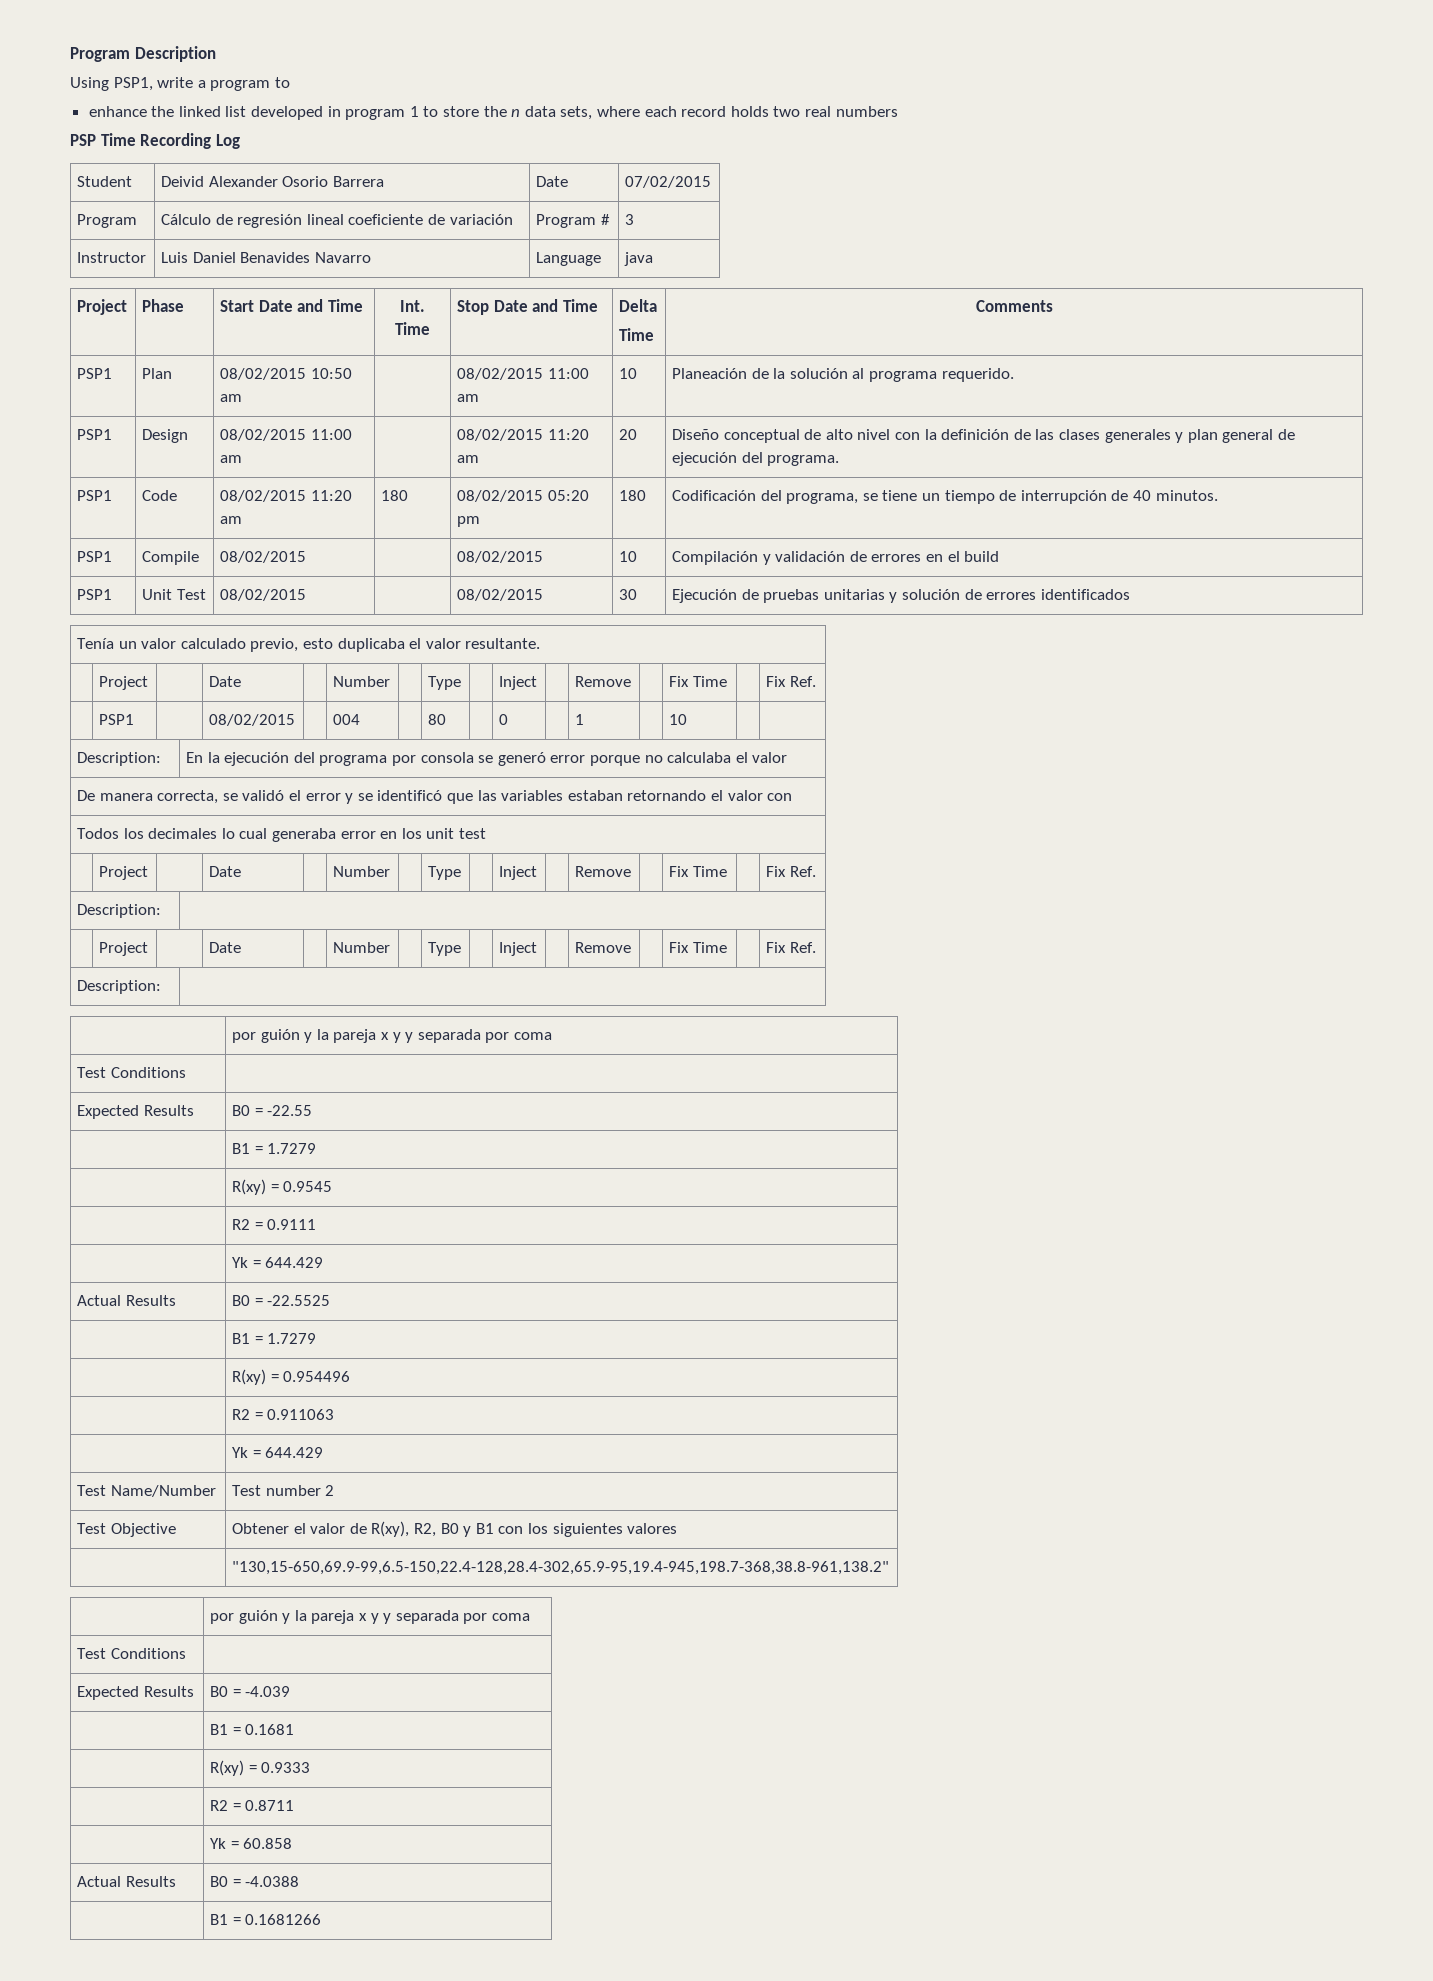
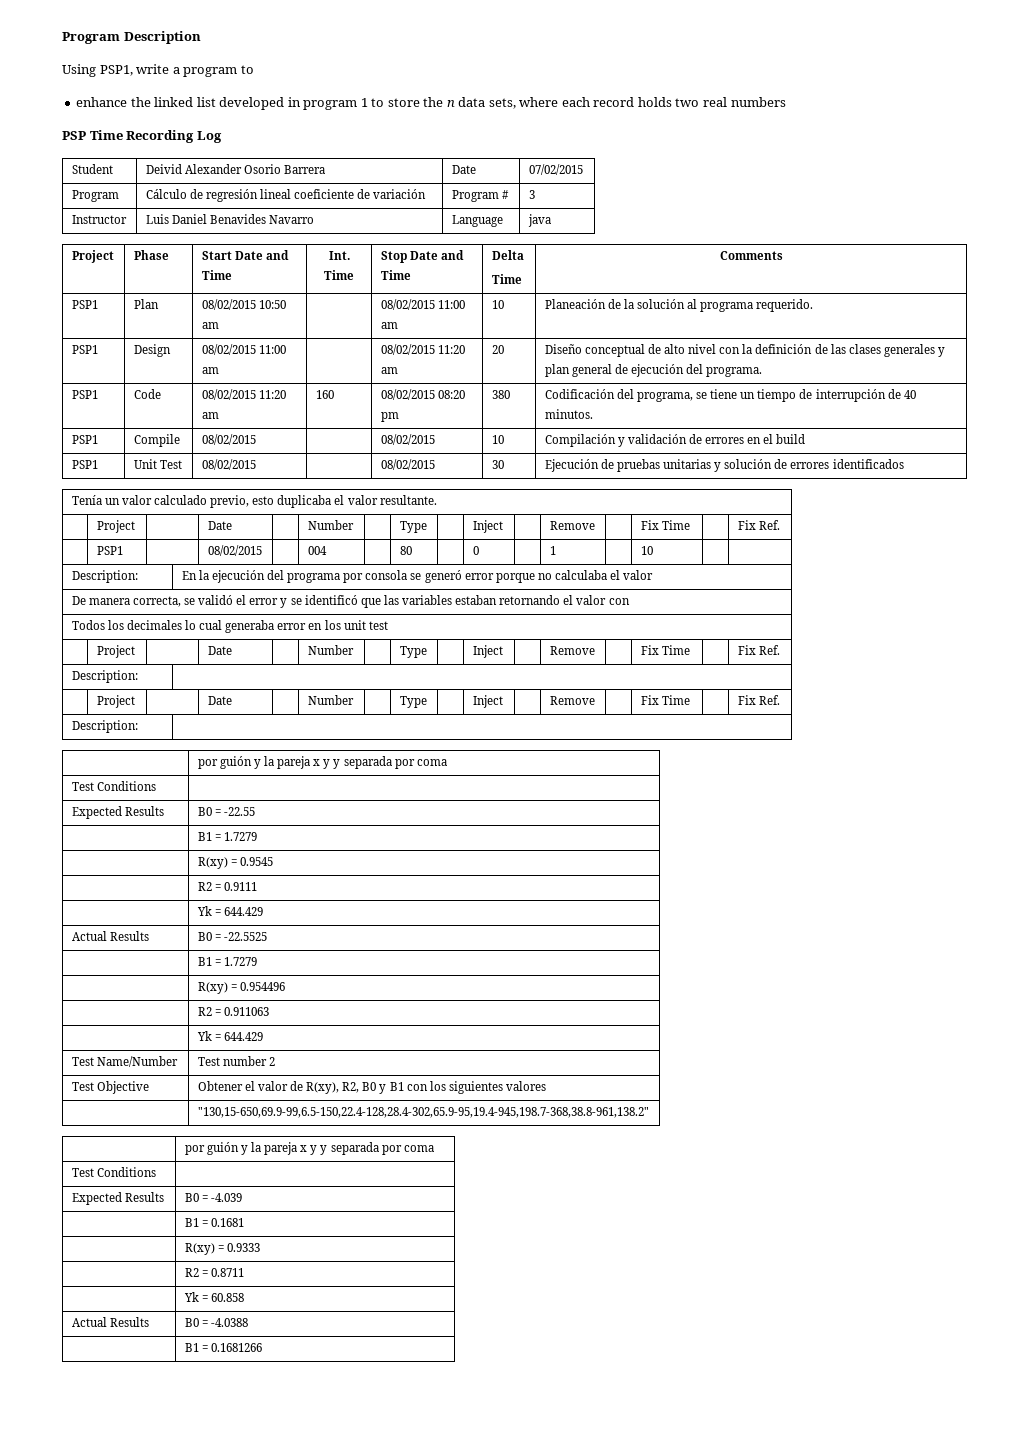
[381,490,409,501] [457,490,589,502] 180 | 08/02/2015 05:20 -> [315,390,334,399] [380,389,465,400] 160 | 08/02/2015 08:20
[619,490,647,501] 180 -> [491,390,510,399] 380

